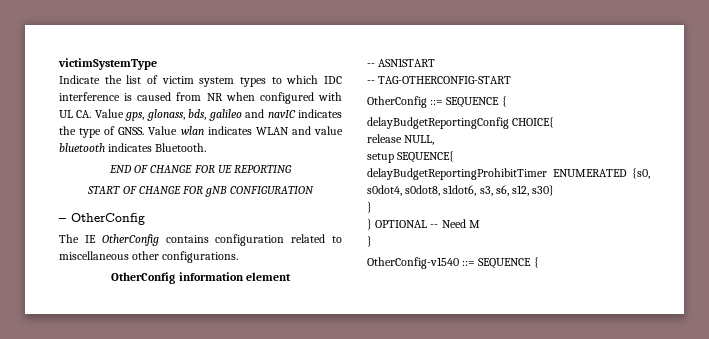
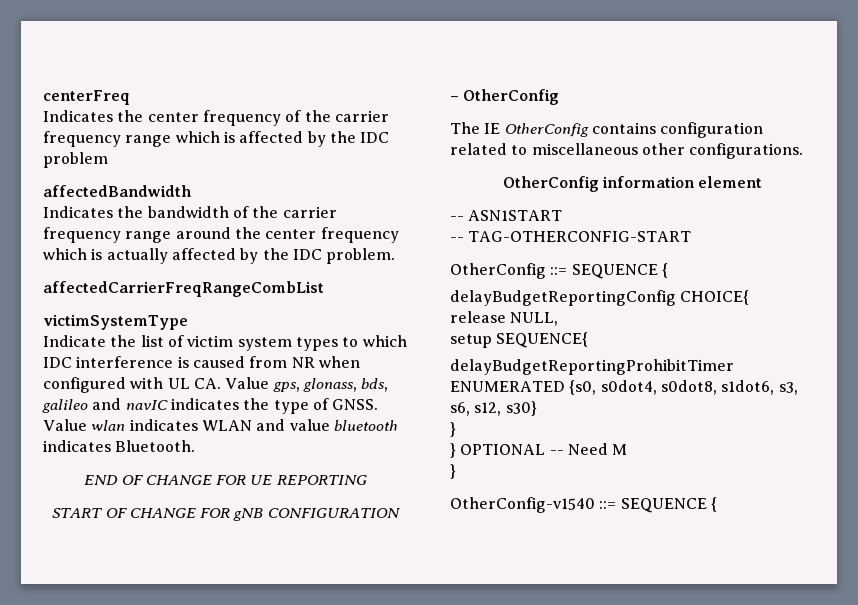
(58, 64) none -> [43,90,130,105] [43,110,389,126] [43,131,390,147] [43,152,108,168] [43,185,191,197] [43,206,337,218] [43,227,399,243] [43,248,396,264] [43,281,324,297] centerFreq // Indicates the center frequency of the carrier frequency range which is affected by the IDC problem // affectedBandwidth // Indicates the bandwidth of the carrier frequency range around the center frequency which is actually affected by the IDC problem. // affectedCarrierFreqRangeCombList //

